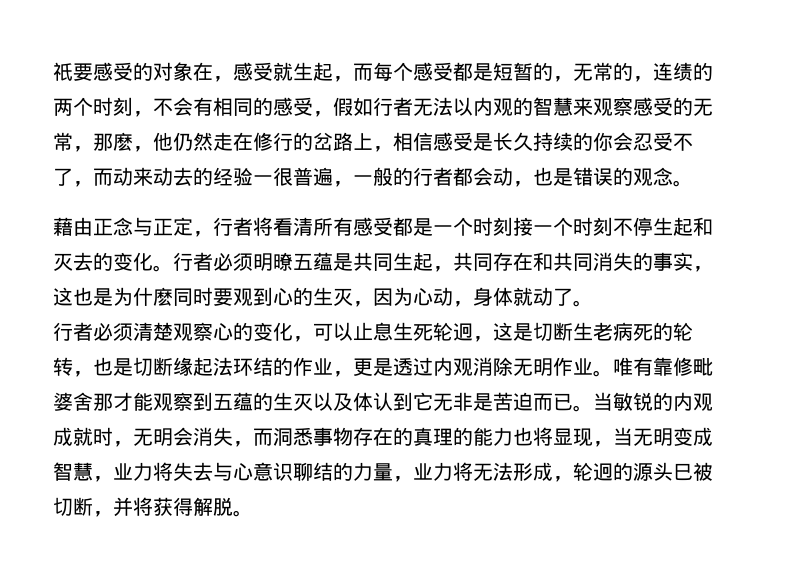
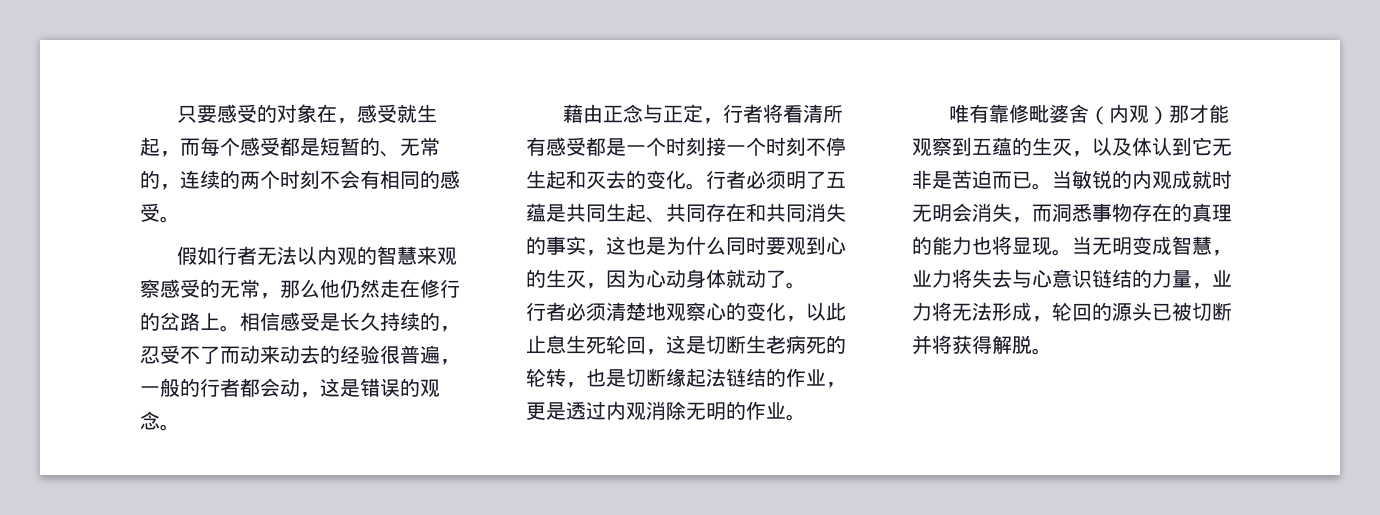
[53,62,73,81] 祇 -> [177,105,198,123] 只
[553,76,573,82] ， -> [380,151,400,157] 、
[673,62,693,81] 绩 -> [200,170,220,189] 续
[133,111,153,117] ， -> (320, 179) none
[313,111,333,117] ， -> [160,216,180,223] 。 //
[113,132,153,152] 麽， -> [300,279,320,298] 么
[373,146,393,152] ， -> [220,325,240,332] 。
[593,132,633,151] 你会 -> [440,326,460,332] ，
[73,181,93,187] ， -> (220, 355) none
[253,175,273,184] 一 -> (380, 355) none
[533,167,553,186] 也 -> [320,378,340,397] 这
[273,252,293,271] 暸 -> [806,171,826,189] 了
[433,266,453,272] ， -> [646,217,666,223] 、
[153,287,173,306] 麽 -> [706,236,726,255] 么
[453,301,473,307] ， -> (686, 278) none
(173, 331) none -> [646,302,666,321] 地
[313,322,353,341] 可以 -> [806,302,846,321] 以此
[453,323,473,341] 迥 -> [626,336,646,354] 回
[233,358,253,376] 环 -> [726,368,746,387] 链
(553, 367) none -> [726,401,746,420] 的
(613, 373) none -> (806, 417) //
(93, 401) none -> [1089,104,1170,125] （内观）
(313, 402) none -> [1072,151,1092,157] ，
[113,441,133,447] ， -> (1232, 179) none
[593,441,613,447] ， -> [1052,249,1072,256] 。
[293,462,313,481] 聊 -> [1092,269,1112,288] 链
[593,462,713,481] [53,497,113,517] 迥的源头巳被切断， -> [1072,302,1232,321] 回的源头已被切断

